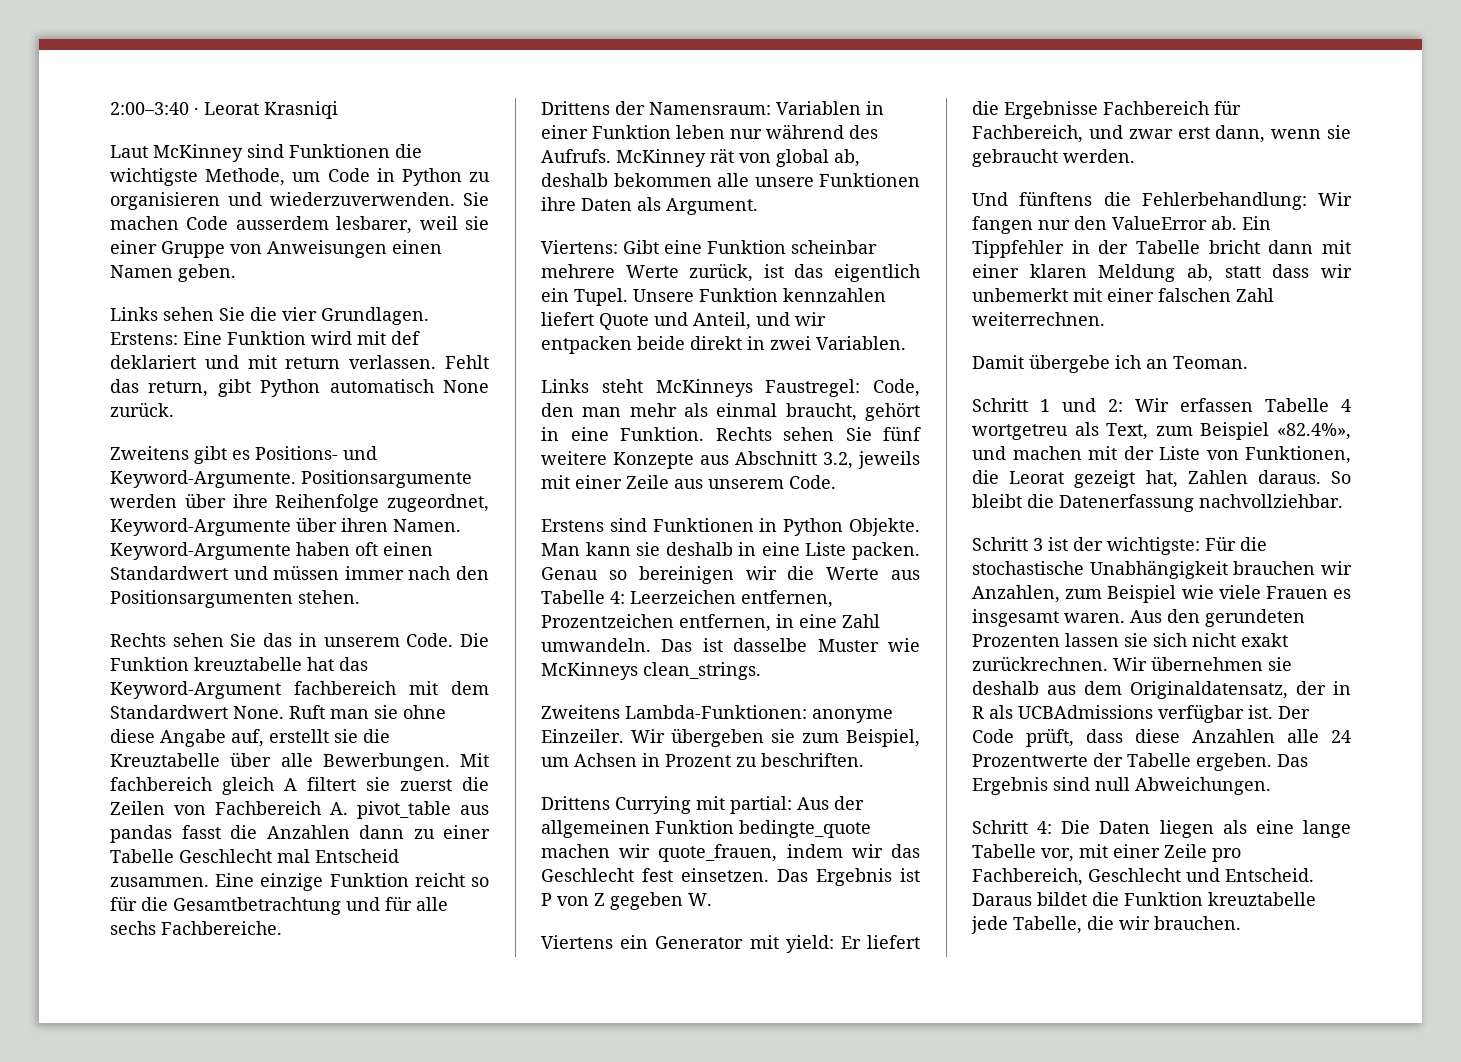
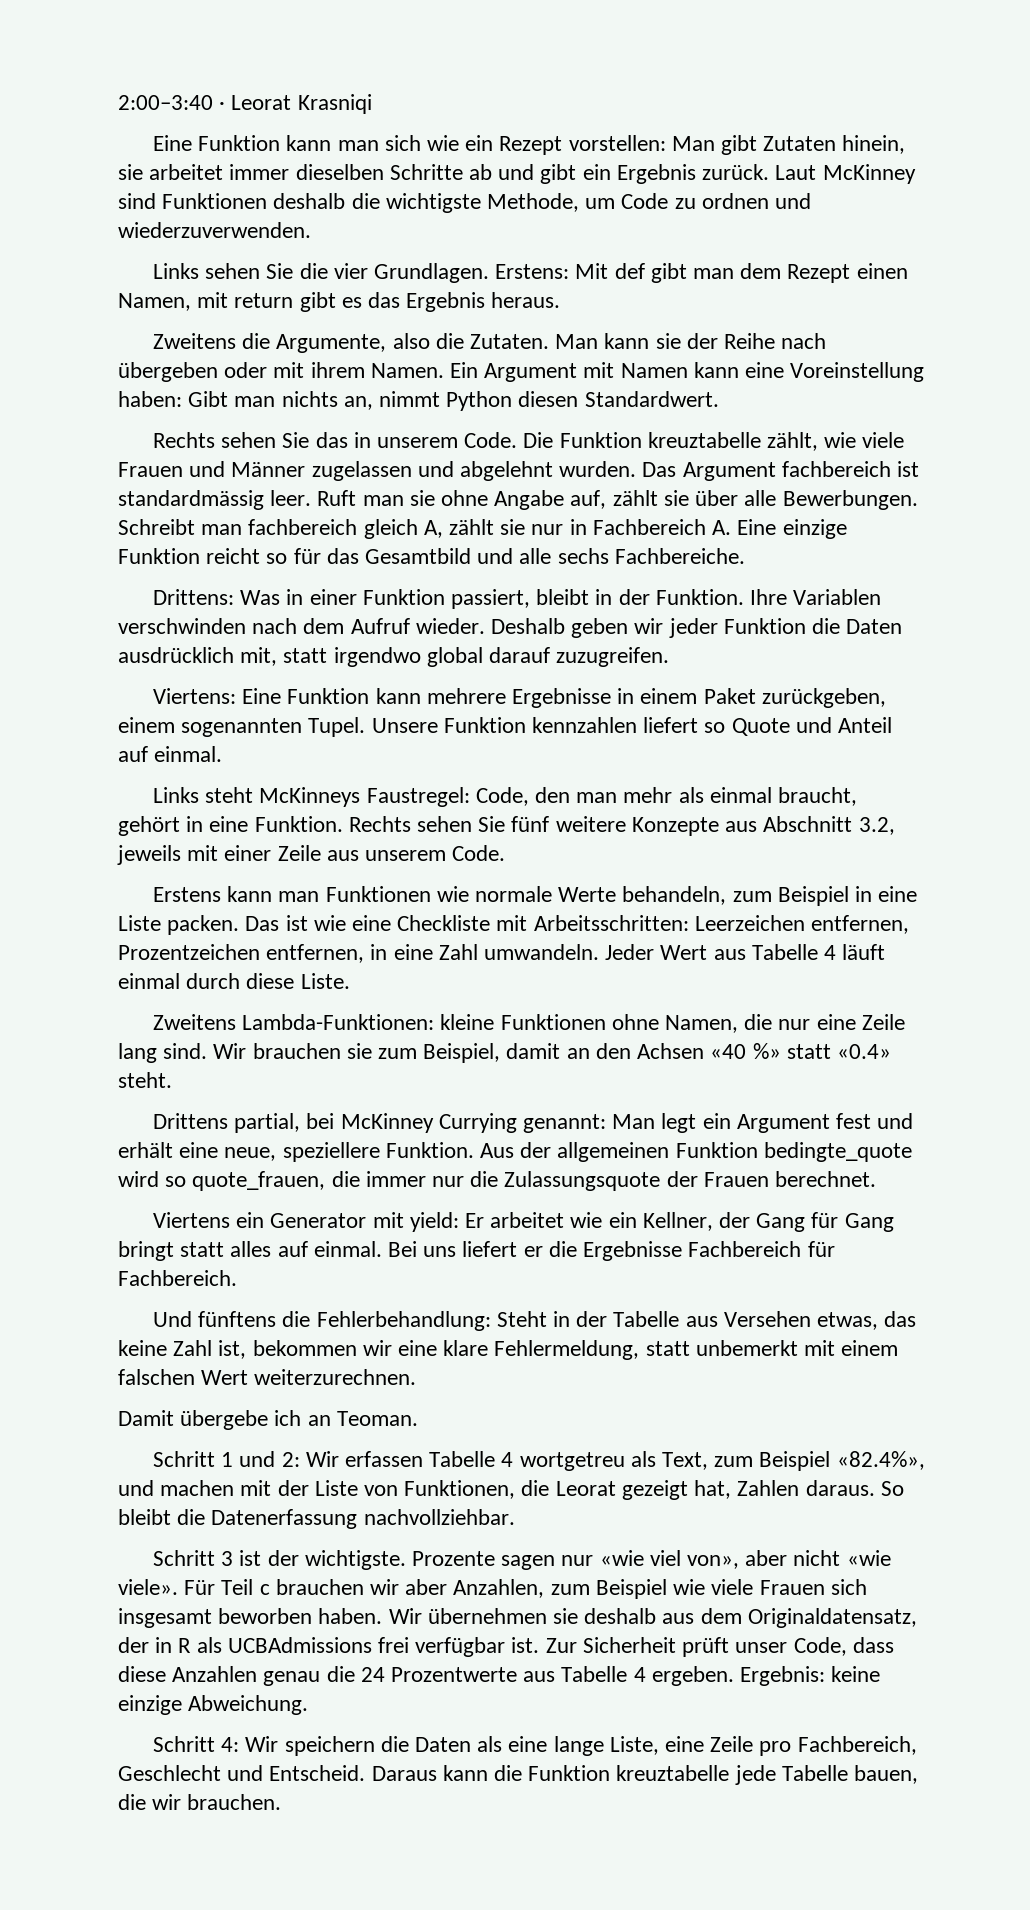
(338, 110) none -> [152,135,906,155] [118,164,770,184] Eine Funktion kann man sich wie ein Rezept vorstellen: Man gibt Zutaten hinein, sie arbeitet immer dieselben Schritte ab und gibt ein Ergebnis zurück.
(390, 151) none -> [273,193,346,209] deshalb
[376,168,491,186] [110,192,489,210] [110,216,489,234] [110,240,442,258] [110,264,236,282] in Python zu organisieren und wiederzuverwenden. Sie machen Code ausserdem lesbarer, weil sie einer Gruppe von Anweisungen einen Namen geben. -> [674,193,812,209] [118,222,311,238] zu ordnen und wiederzuverwenden.
[183,331,420,345] [110,355,490,369] [110,379,489,397] [110,402,174,417] [110,446,377,464] [110,470,472,488] [110,493,489,512] [110,517,461,536] [110,542,433,560] [110,565,489,580] [110,590,360,608] Eine Funktion wird mit def deklariert und mit return verlassen. Fehlt das return, gibt Python automatisch None zurück. // Zweitens gibt es Positions- und Keyword-Argumente. Positionsargumente werden über ihre Reihenfolge zugeordnet, Keyword-Argumente über ihren Namen. Keyword-Argumente haben oft einen Standardwert und müssen immer nach den Positionsargumenten stehen. -> [575,263,908,283] [118,292,561,312] [152,333,827,353] [118,362,925,382] [118,391,719,411] Mit def gibt man dem Rezept einen Namen, mit return gibt es das Ergebnis heraus. // Zweitens die Argumente, also die Zutaten. Man kann sie der Reihe nach übergeben oder mit ihrem Namen. Ein Argument mit Namen kann eine Voreinstellung haben: Gibt man nichts an, nimmt Python diesen Standardwert.
[307,657,368,671] [110,681,489,699] [110,705,284,719] hat das Keyword-Argument fachbereich mit dem Standardwert None. -> [767,432,905,451] [118,461,920,481] [118,490,312,510] zählt, wie viele Frauen und Männer zugelassen und abgelehnt wurden. Das Argument fachbereich ist standardmässig leer.
[110,729,155,743] diese -> (489, 498) none
[269,729,390,743] [110,752,489,771] [110,777,489,795] [110,801,489,819] [110,825,490,843] [110,849,399,863] [110,877,209,887] erstellt sie die Kreuztabelle über alle Bewerbungen. Mit fachbereich gleich A filtert sie zuerst die Zeilen von Fachbereich A. pivot_table aus pandas fasst die Anzahlen dann zu einer Tabelle Geschlecht mal Entscheid zusammen. -> [612,490,918,510] [118,519,732,539] zählt sie über alle Bewerbungen. Schreibt man fachbereich gleich A, zählt sie nur in Fachbereich A.
[141,896,412,915] die Gesamtbetrachtung und für -> [326,548,514,564] das Gesamtbild und
[541,101,884,115] [541,124,878,139] [541,148,860,167] [541,173,920,187] [541,197,758,215] [541,240,877,254] [541,263,920,282] [541,288,569,302] Drittens der Namensraum: Variablen in einer Funktion leben nur während des Aufrufs. McKinney rät von global ab, deshalb bekommen alle unsere Funktionen ihre Daten als Argument. // Viertens: Gibt eine Funktion scheinbar mehrere Werte zurück, ist das eigentlich ein -> [152,589,882,609] [118,618,903,638] [118,647,670,667] [152,688,886,708] [118,717,303,737] Drittens: Was in einer Funktion passiert, bleibt in der Funktion. Ihre Variablen verschwinden nach dem Aufruf wieder. Deshalb geben wir jeder Funktion die Daten ausdrücklich mit, statt irgendwo global darauf zuzugreifen. // Viertens: Eine Funktion kann mehrere Ergebnisse in einem Paket zurückgeben, einem sogenannten
(594, 319) none -> [704,722,726,733] so
[693,312,826,330] [541,336,906,354] Anteil, und wir entpacken beide direkt in zwei Variablen. -> [838,717,893,733] [118,746,223,762] Anteil auf einmal.
[609,518,920,536] [541,542,920,560] [541,566,920,584] [541,590,625,604] sind Funktionen in Python Objekte. Man kann sie deshalb in eine Liste packen. Genau so bereinigen wir die Werte aus Tabelle 4: -> [227,886,918,906] [118,915,689,935] kann man Funktionen wie normale Werte behandeln, zum Beispiel in eine Liste packen. Das ist wie eine Checkliste mit Arbeitsschritten:
[661,638,920,652] [541,662,761,680] [541,705,893,723] [541,728,920,747] [541,753,864,767] [541,796,792,814] Das ist dasselbe Muster wie McKinneys clean_strings. // Zweitens Lambda-Funktionen: anonyme Einzeiler. Wir übergeben sie zum Beispiel, um Achsen in Prozent zu beschriften. // Drittens Currying mit partial: -> [605,944,886,960] [118,973,350,989] [152,1014,905,1033] [118,1043,891,1063] [118,1072,172,1088] [152,1113,914,1133] [118,1142,474,1162] Jeder Wert aus Tabelle 4 läuft einmal durch diese Liste. // Zweitens Lambda-Funktionen: kleine Funktionen ohne Namen, die nur eine Zeile lang sind. Wir brauchen sie zum Beispiel, damit an den Achsen «40 %» statt «0.4» steht. // Drittens partial, bei McKinney Currying genannt: Man legt ein Argument fest und erhält eine neue, speziellere Funktion.
[541,844,920,862] [541,868,920,886] [541,892,712,910] machen wir quote_frauen, indem wir das Geschlecht fest einsetzen. Das Ergebnis ist P von Z gegeben W. -> [118,1171,877,1191] wird so quote_frauen, die immer nur die Zulassungsquote der Frauen berechnet.
[867,935,920,949] [972,100,1241,119] [972,125,1351,143] [972,149,1135,167] [972,191,1352,210] [972,216,1271,234] [972,240,1351,258] [972,264,1352,282] [972,288,1274,302] [972,312,1105,326] liefert die Ergebnisse Fachbereich für Fachbereich, und zwar erst dann, wenn sie gebraucht werden. // Und fünftens die Fehlerbehandlung: Wir fangen nur den ValueError ab. Ein Tippfehler in der Tabelle bricht dann mit einer klaren Meldung ab, statt dass wir unbemerkt mit einer falschen Zahl weiterrechnen. -> [490,1212,894,1232] [118,1241,835,1261] [118,1270,237,1286] [152,1311,917,1331] [118,1340,899,1360] [118,1369,417,1385] arbeitet wie ein Kellner, der Gang für Gang bringt statt alles auf einmal. Bei uns liefert er die Ergebnisse Fachbereich für Fachbereich. // Und fünftens die Fehlerbehandlung: Steht in der Tabelle aus Versehen etwas, das keine Zahl ist, bekommen wir eine klare Fehlermeldung, statt unbemerkt mit einem falschen Wert weiterzurechnen.
[1107,536,1267,555] [972,560,1228,579] wichtigste: Für die stochastische Unabhängigkeit -> [304,1550,891,1570] [118,1579,270,1595] wichtigste. Prozente sagen nur «wie viel von», aber nicht «wie viele». Für Teil c
(1352, 568) none -> [405,1579,448,1595] aber
[1333,589,1351,599] [972,609,1305,627] [972,633,1288,647] [972,656,1108,671] es insgesamt waren. Aus den gerundeten Prozenten lassen sie sich nicht exakt zurückrechnen. -> [830,1579,867,1595] [118,1608,383,1628] sich insgesamt beworben haben.
(1153, 712) none -> [378,1637,410,1653] frei
[1278,706,1310,719] [972,728,1351,747] [972,753,1308,771] [972,777,1271,795] [972,820,1351,838] [972,844,1160,862] Der Code prüft, dass diese Anzahlen alle 24 Prozentwerte der Tabelle ergeben. Das Ergebnis sind null Abweichungen. // Schritt 4: Die Daten liegen als eine lange Tabelle vor, mit einer -> [545,1637,894,1657] [118,1666,881,1686] [118,1695,309,1715] [152,1736,705,1756] Zur Sicherheit prüft unser Code, dass diese Anzahlen genau die 24 Prozentwerte aus Tabelle 4 ergeben. Ergebnis: keine einzige Abweichung. // Schritt 4: Wir speichern die Daten als eine lange Liste, eine
[1037,892,1087,906] bildet -> [442,1765,488,1781] kann
[1013,916,1082,934] Tabelle, -> [781,1765,919,1784] Tabelle bauen,

